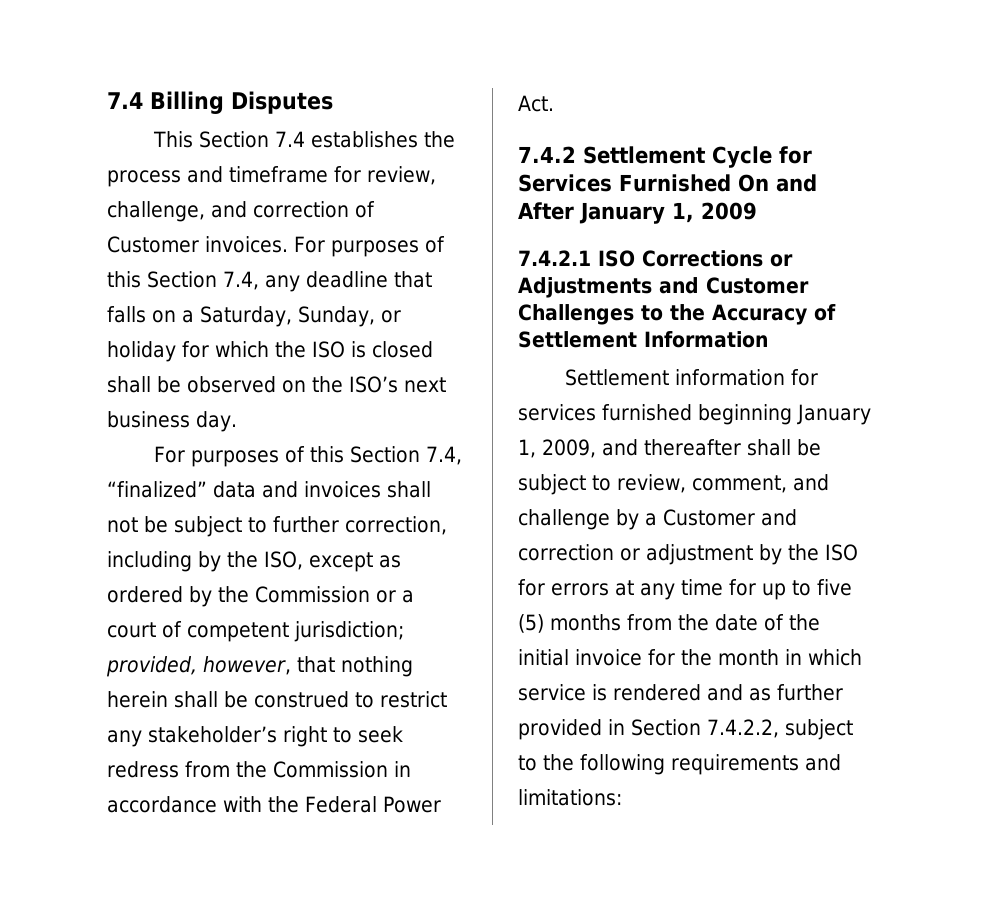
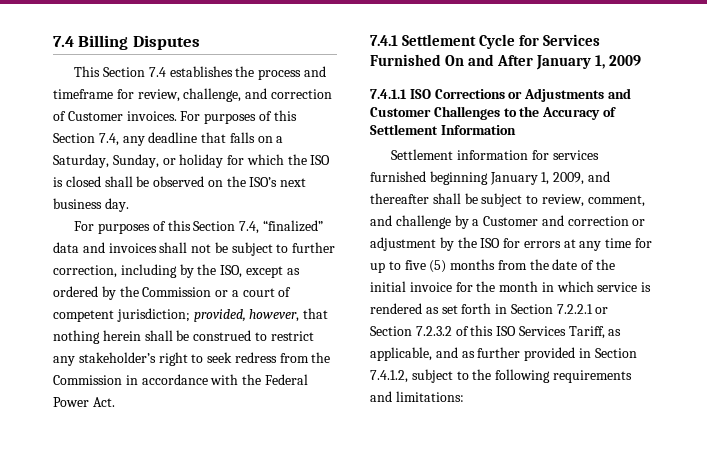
[518,146,576,163] 7.4.2 -> [370,35,398,46] 7.4.1
[518,250,591,266] 7.4.2.1 -> [370,89,407,99] 7.4.1.1
(701, 692) none -> [425,303,609,314] [370,325,622,339] [370,347,432,361] as set forth in Section 7.2.2.1 or Section 7.2.3.2 of this ISO Services Tariff, as applicable,
[707,719,779,738] 7.4.2.2, -> [370,370,408,383] 7.4.1.2,

